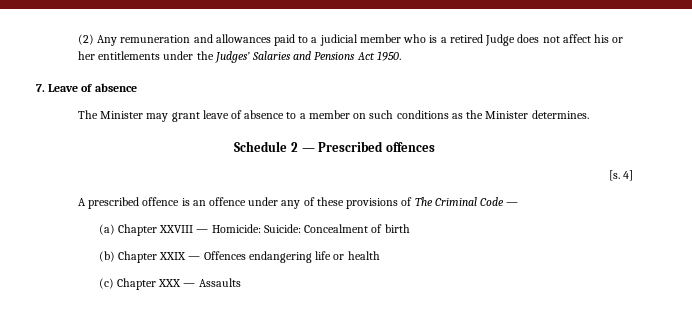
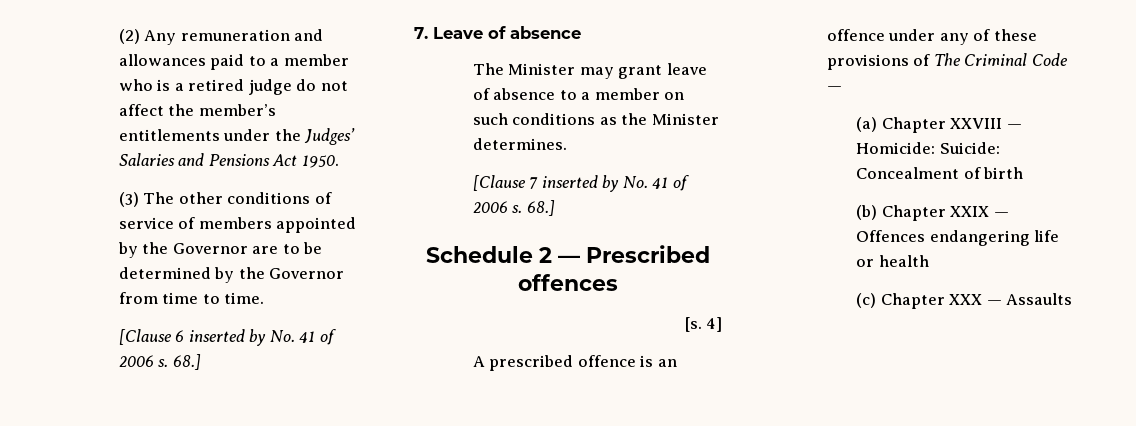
[319,34,358,46] judicial -> (280, 62) none
[485,34,624,46] [77,51,95,60] Judge does not affect his or her -> [248,79,348,95] [118,104,276,116] judge do not affect the member’s
(401, 56) none -> [118,192,332,207] [118,217,357,233] [117,242,323,258] [118,267,345,283] [118,292,265,304] [118,329,336,346] [118,354,201,370] // (3) The other conditions of service of members appointed by the Governor are to be determined by the Governor from time to time. // [Clause 6 inserted by No. 41 of 2006 s. 68.]
(589, 114) none -> [472,175,689,192] [472,200,555,216] // [Clause 7 inserted by No. 41 of 2006 s. 68.]

